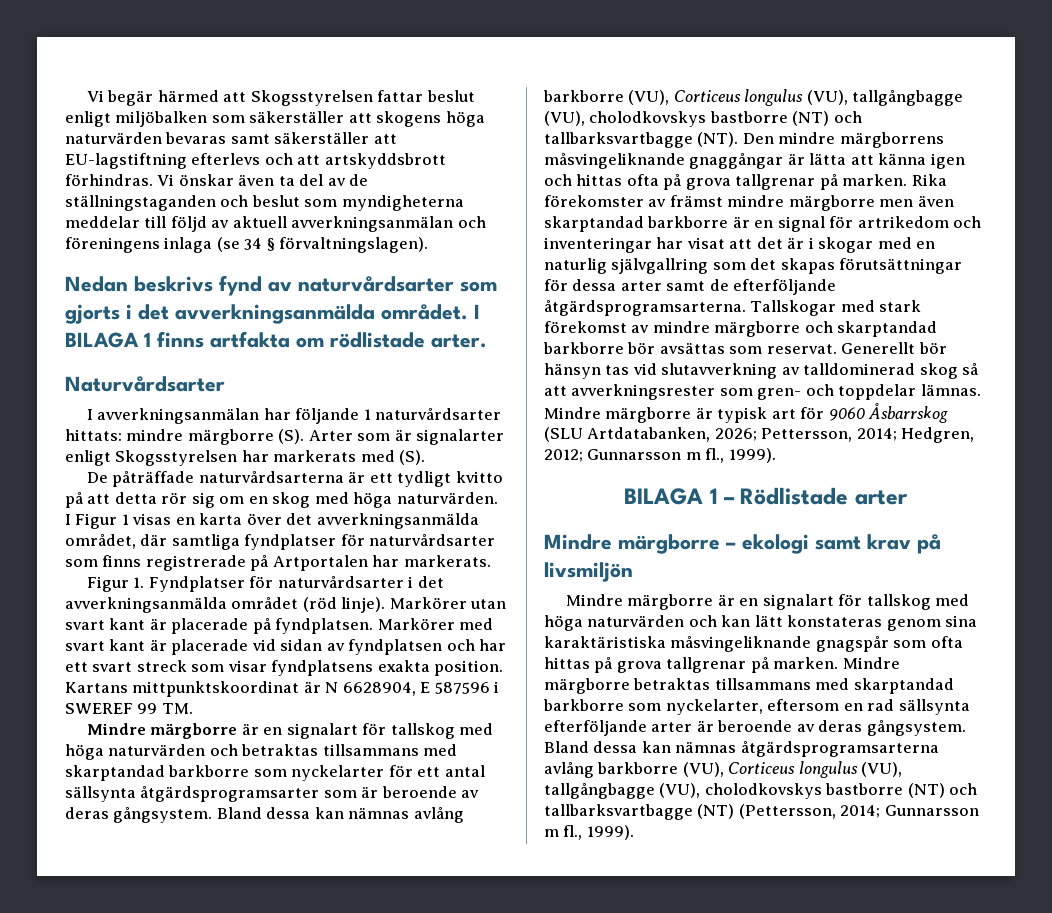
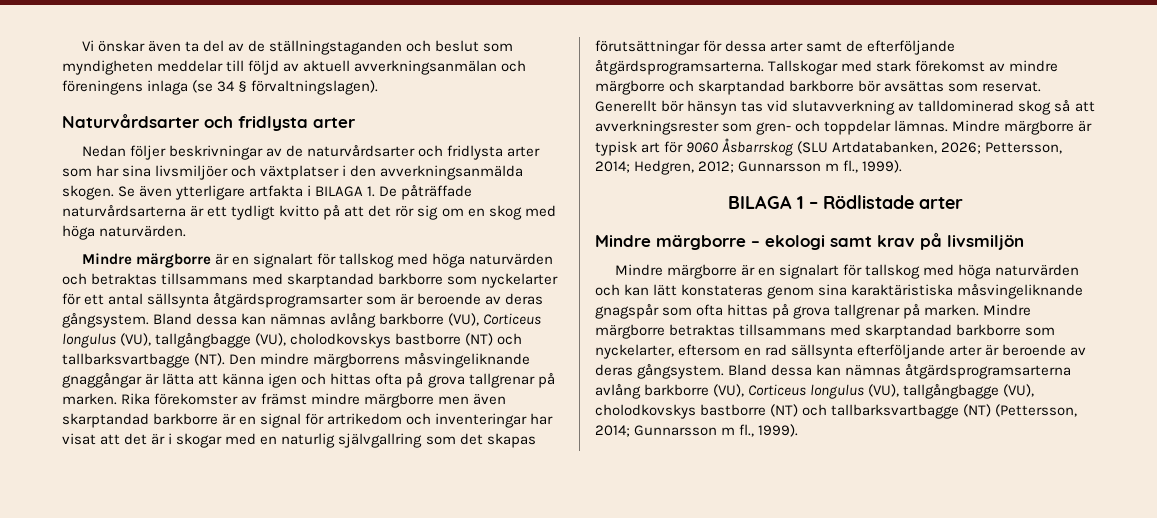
[86,90,475,106] [65,111,485,127] [65,132,397,144] [65,153,446,169] [65,174,175,186] Vi begär härmed att Skogsstyrelsen fattar beslut enligt miljöbalken som säkerställer att skogens höga naturvärden bevaras samt säkerställer att EU-lagstiftning efterlevs och att artskyddsbrott förhindras. Vi -> [81,40,94,51] Vi
[341,195,464,211] myndigheterna -> [62,60,153,75] myndigheten
[65,275,497,296] [65,304,480,324] [65,331,487,348] [65,376,225,392] [86,408,502,424] [65,429,505,445] [65,450,426,466] Nedan beskrivs fynd av naturvårdsarter som gjorts i det avverkningsanmälda området. I BILAGA 1 finns artfakta om rödlistade arter. // Naturvårdsarter // I avverkningsanmälan har följande 1 naturvårdsarter hittats: mindre märgborre (S). Arter som är signalarter enligt Skogsstyrelsen har markerats med (S). // -> [62,114,356,131] [81,144,541,160] [62,165,524,180] [62,185,376,200] Naturvårdsarter och fridlysta arter // Nedan följer beskrivningar av de naturvårdsarter och fridlysta arter som har sina livsmiljöer och växtplatser i den avverkningsanmälda skogen. Se även ytterligare artfakta i BILAGA 1.
[114,492,157,504] detta -> [368,205,392,217] det
[65,513,479,529] [65,534,496,550] [65,555,491,571] [86,576,444,592] [65,597,507,613] [65,618,494,634] [65,639,507,655] [65,660,504,676] [65,681,500,697] [65,703,193,714] I Figur 1 visas en karta över det avverkningsanmälda området, där samtliga fyndplatser för naturvårdsarter som finns registrerade på Artportalen har markerats. // Figur 1. Fyndplatser för naturvårdsarter i det avverkningsanmälda området (röd linje). Markörer utan svart kant är placerade på fyndplatsen. Markörer med svart kant är placerade vid sidan av fyndplatsen och har ett svart streck som visar fyndplatsens exakta position. Kartans mittpunktskoordinat är N 6628904, E 587596 i SWEREF 99 TM. -> (187, 231) none

